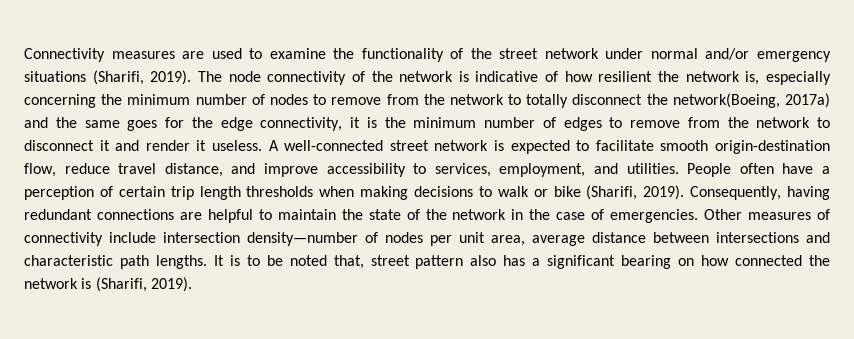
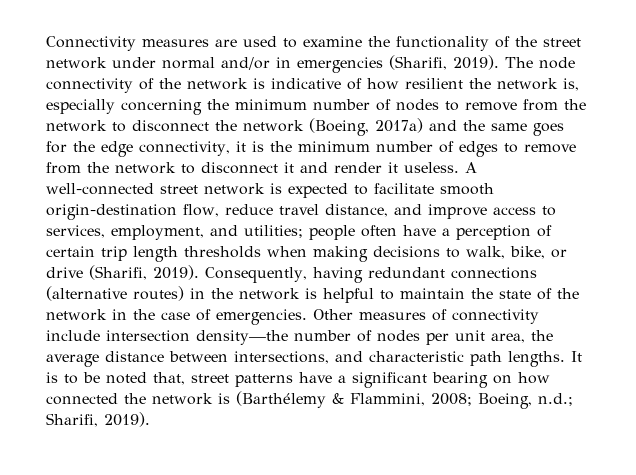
[757,51,831,62] [24,71,86,82] emergency situations -> [276,57,383,73] in emergencies
[526,94,569,108] totally -> (126, 127) none
[672,93,780,108] network(Boeing, -> [243,118,369,136] network (Boeing,
[326,163,406,177] accessibility -> [492,207,536,215] access
[626,163,732,177] utilities. People -> [244,225,355,240] utilities; people
[497,186,581,197] walk or bike -> [466,246,567,259] [46,267,83,278] walk, bike, or drive
[179,212,202,220] are -> [46,286,317,301] (alternative routes) in the network is
[247,232,358,246] density—number -> [196,330,351,345] density—the number
(525, 240) none -> [531,330,553,341] the
[716,232,799,243] intersections -> [234,351,329,364] intersections,
[415,255,526,269] pattern also has -> [235,372,332,387] patterns have
[95,277,147,292] (Sharifi, -> [236,391,573,409] [46,413,98,427] (Barthélemy & Flammini, 2008; Boeing, n.d.; Sharifi,

